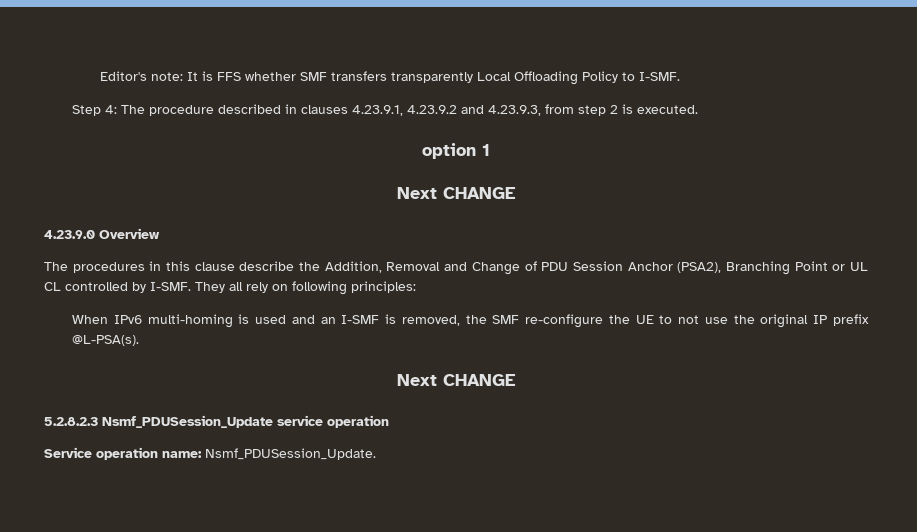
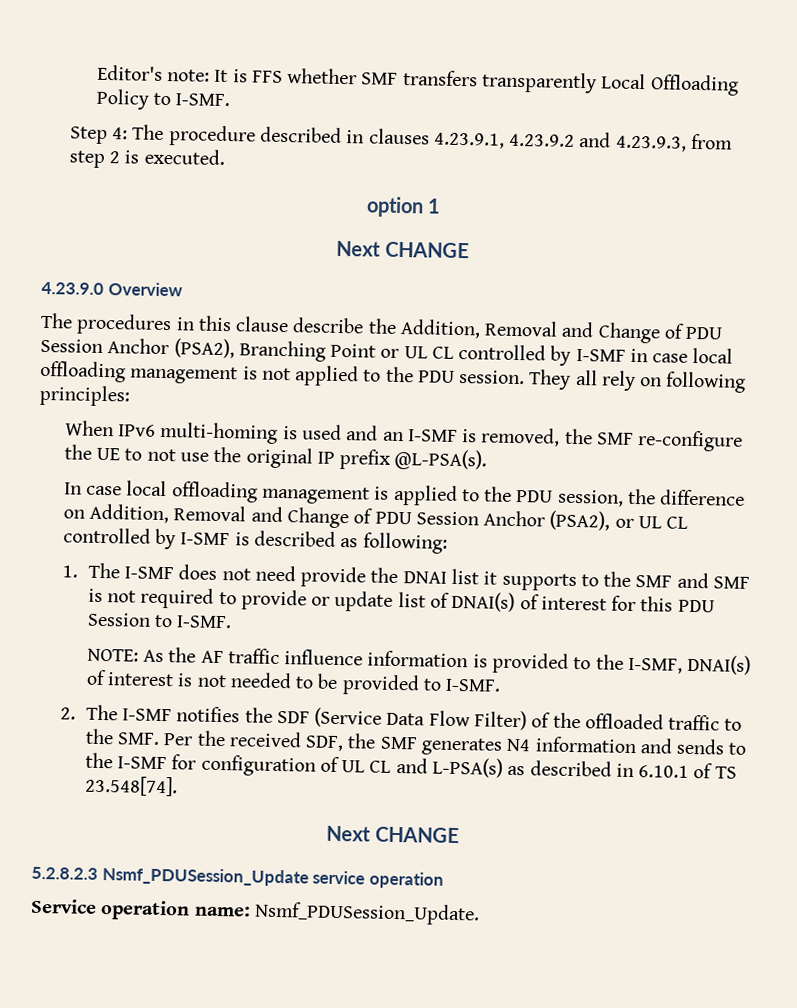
[150,282,191,291] I-SMF. -> [575,347,734,364] [40,360,526,387] I-SMF in case local offloading management is not applied to the PDU session.
(139, 340) none -> [63,480,746,507] [62,503,689,531] [62,527,448,554] [61,562,750,592] [87,587,715,613] [86,612,233,629] [86,647,752,675] [85,669,502,696] [59,704,743,731] [84,728,748,756] [84,752,737,779] [84,775,178,797] // In case local offloading management is applied to the PDU session, the difference on Addition, Removal and Change of PDU Session Anchor (PSA2), or UL CL controlled by I-SMF is described as following: // 1. The I-SMF does not need provide the DNAI list it supports to the SMF and SMF is not required to provide or update list of DNAI(s) of interest for this PDU Session to I-SMF. // NOTE: As the AF traffic influence information is provided to the I-SMF, DNAI(s) of interest is not needed to be provided to I-SMF. // 2. The I-SMF notifies the SDF (Service Data Flow Filter) of the offloaded traffic to the SMF. Per the received SDF, the SMF generates N4 information and sends to the I-SMF for configuration of UL CL and L-PSA(s) as described in 6.10.1 of TS 23.548[74].

